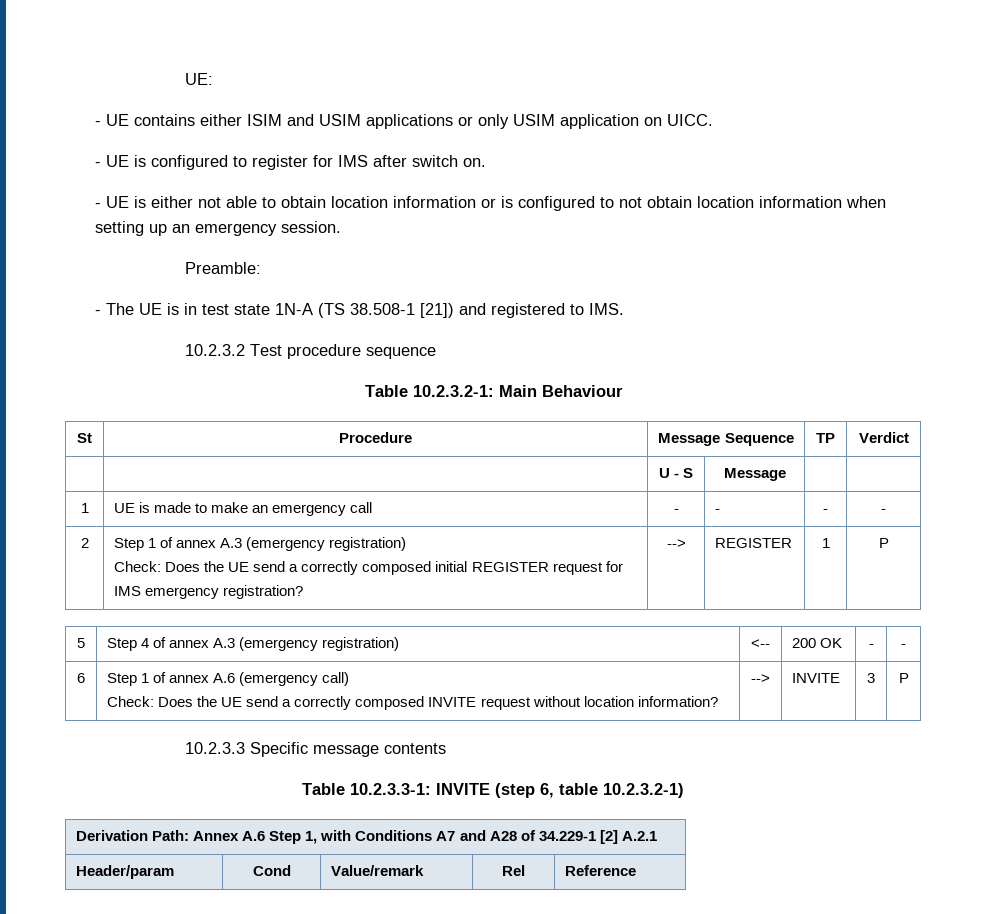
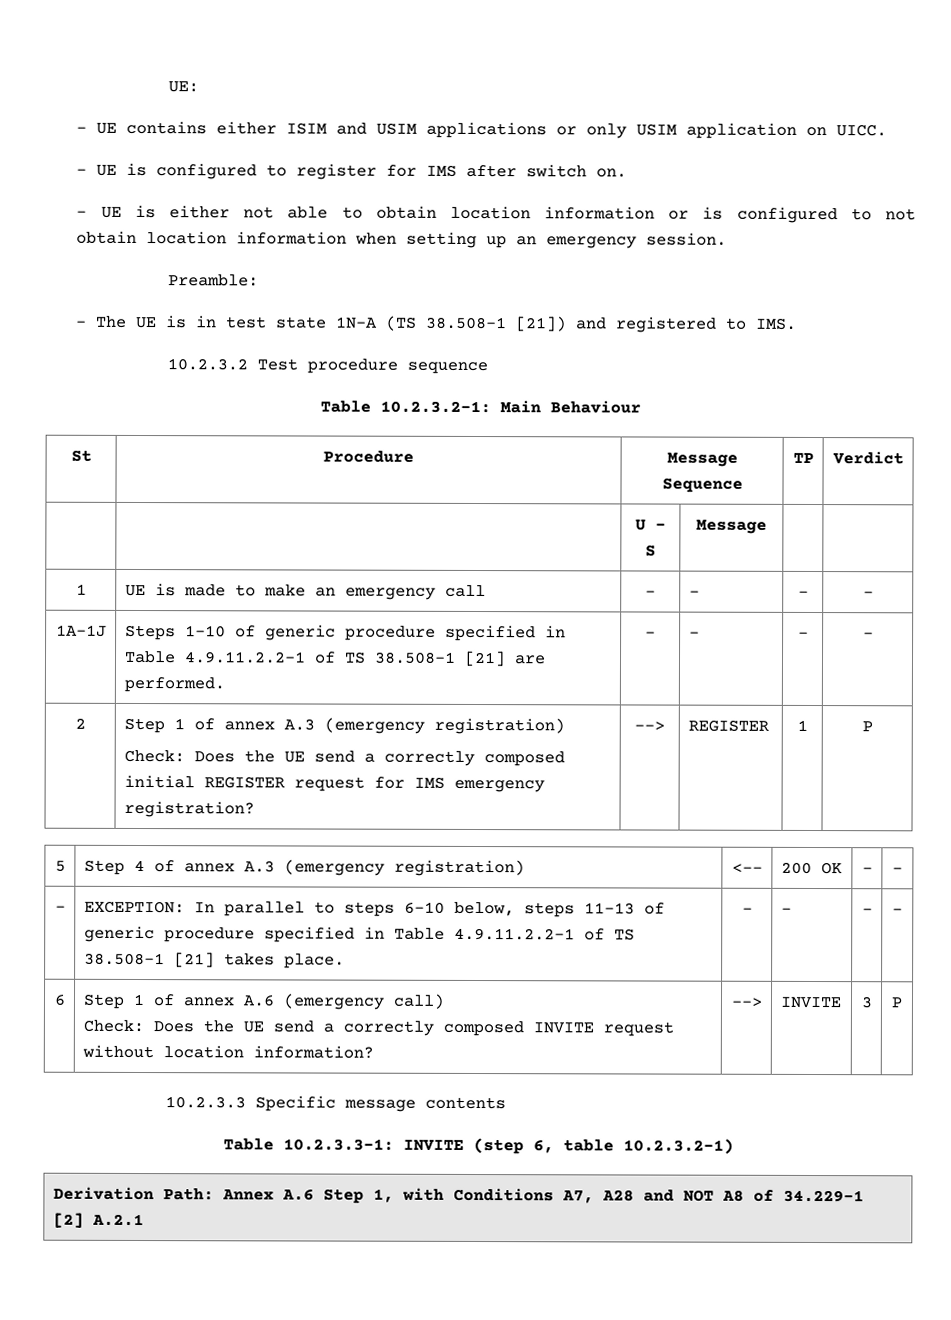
(886, 511) none -> [55,624,107,637] [124,624,566,642] [123,650,546,667] [123,676,225,693] [645,631,656,638] [688,631,700,638] [797,631,809,638] [862,632,874,639] // 1A-1J | Steps 1-10 of generic procedure specified in Table 4.9.11.2.2-1 of TS 38.508-1 [21] are performed. | - | - | - | -
(906, 646) none -> [54,905,66,912] [83,900,665,918] [83,925,635,943] [83,952,345,969] [741,907,753,914] [780,907,792,914] [861,908,873,915] [892,908,903,915] // - | EXCEPTION: In parallel to steps 6-10 below, steps 11-13 of generic procedure specified in Table 4.9.11.2.2-1 of TS 38.508-1 [21] takes place. | - | - | - | -
[436,830,517,841] A7 and A28 -> [561,1189,744,1204] A7, A28 and NOT A8
[76,865,175,879] [252,865,291,876] [331,865,425,876] [502,865,525,876] [565,865,637,876] // Header/param | Cond | Value/remark | Rel | Reference -> (144, 1220) none

